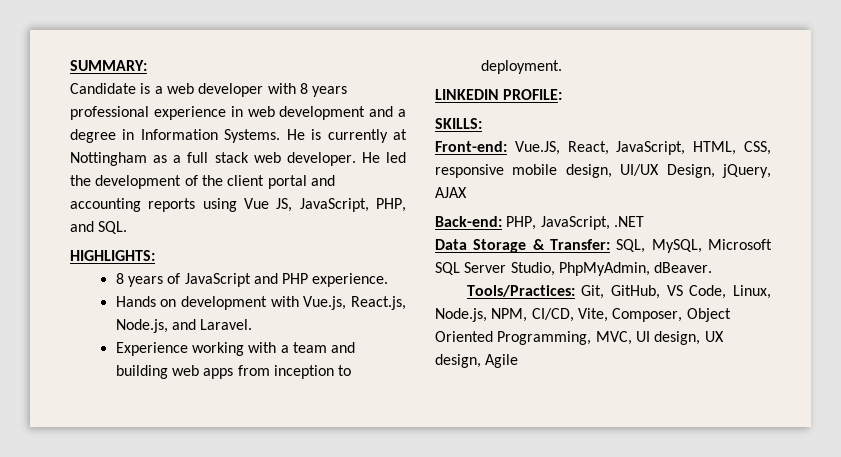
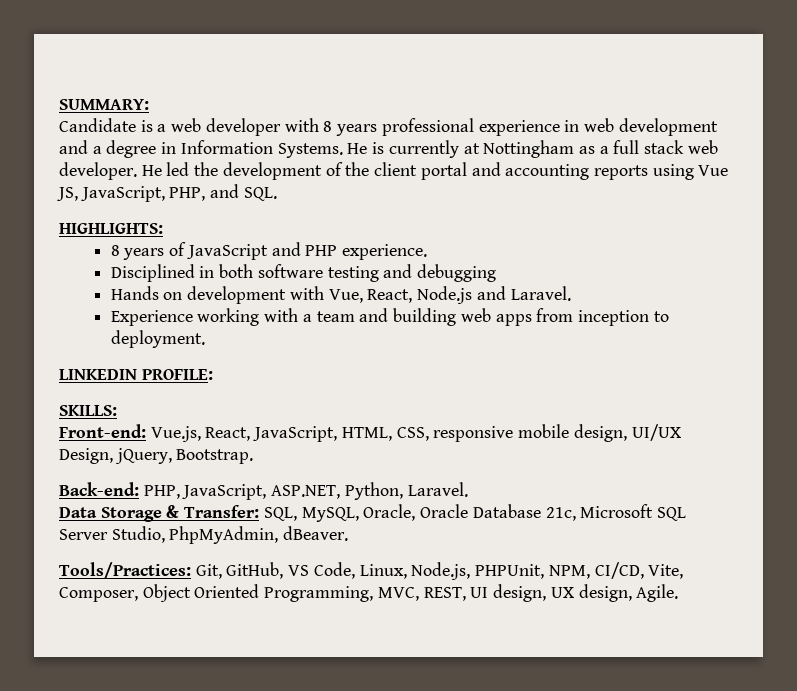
(389, 280) none -> [110,264,497,282] // Disciplined in both software testing and debugging
[303,296,406,310] [115,319,168,333] Vue.js, React.js, Node.js, -> [328,286,473,304] Vue, React, Node.js
[514,141,560,155] Vue.JS, -> [150,426,201,442] Vue.js,
[435,187,467,198] AJAX -> [176,449,254,464] Bootstrap.
[613,216,644,227] .NET -> [271,482,468,500] ASP.NET, Python, Laravel.
(702, 246) none -> [363,504,576,521] Oracle, Oracle Database 21c,
(487, 315) none -> [475,564,545,579] PHPUnit,
(632, 338) none -> [423,587,466,601] REST,
[485,354,519,368] Agile -> [636,584,679,602] Agile.

